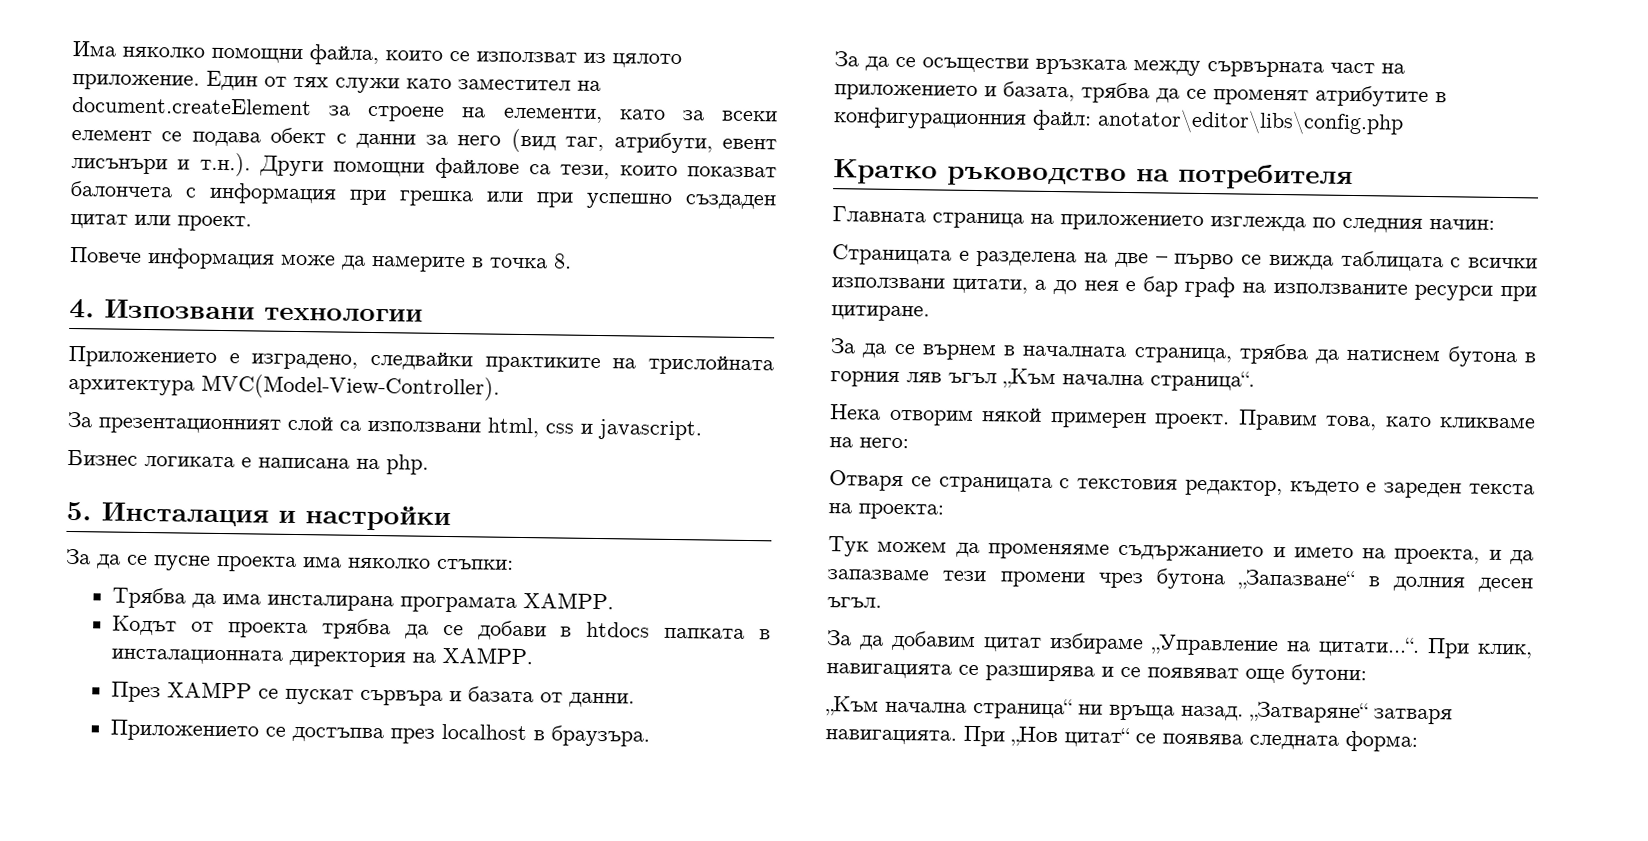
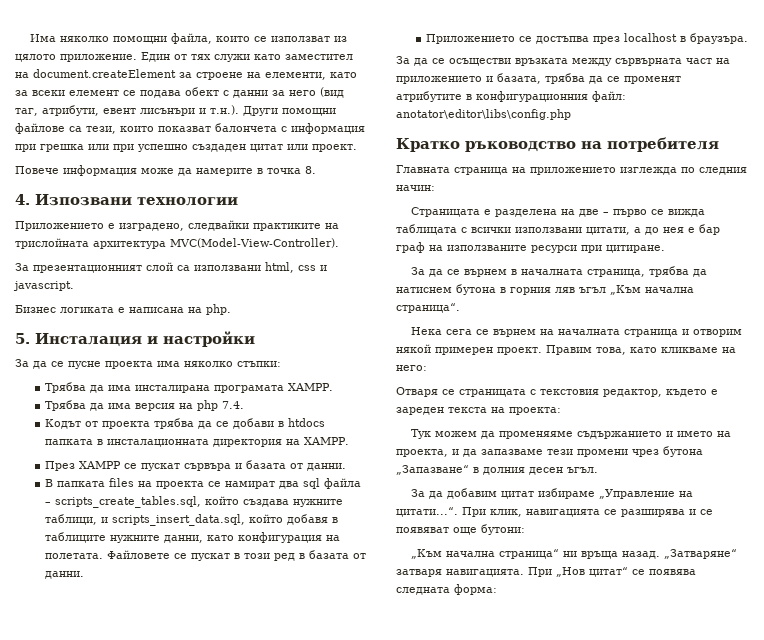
(615, 601) none -> [44,400,244,411] // Трябва да има версия на php 7.4.
(636, 700) none -> [44,478,361,489] [44,496,343,508] [44,514,338,526] [44,532,340,543] [44,550,366,561] [44,571,84,579] // В папката files на проекта се намират два sql файла – scripts_create_tables.sql, който създава нужните таблици, и scripts_insert_data.sql, който добавя в таблиците нужните данни, като конфигурация на полетата. Файловете се пускат в този ред в базата от данни.
(881, 412) none -> [446,329,690,337] сега се върнем на началната страница и

